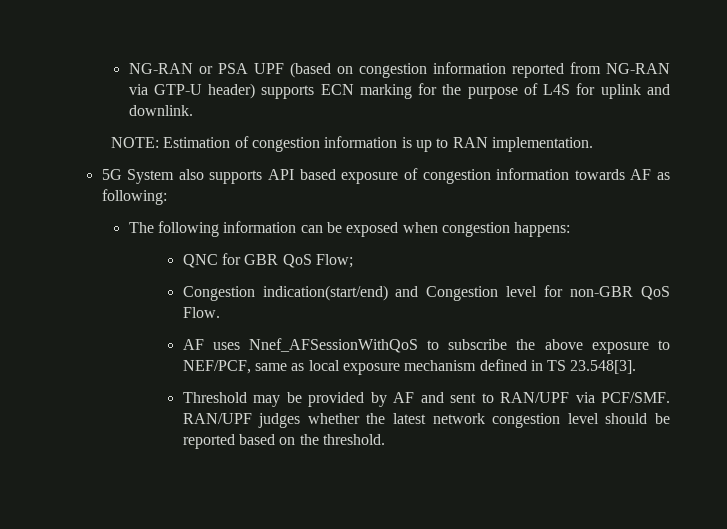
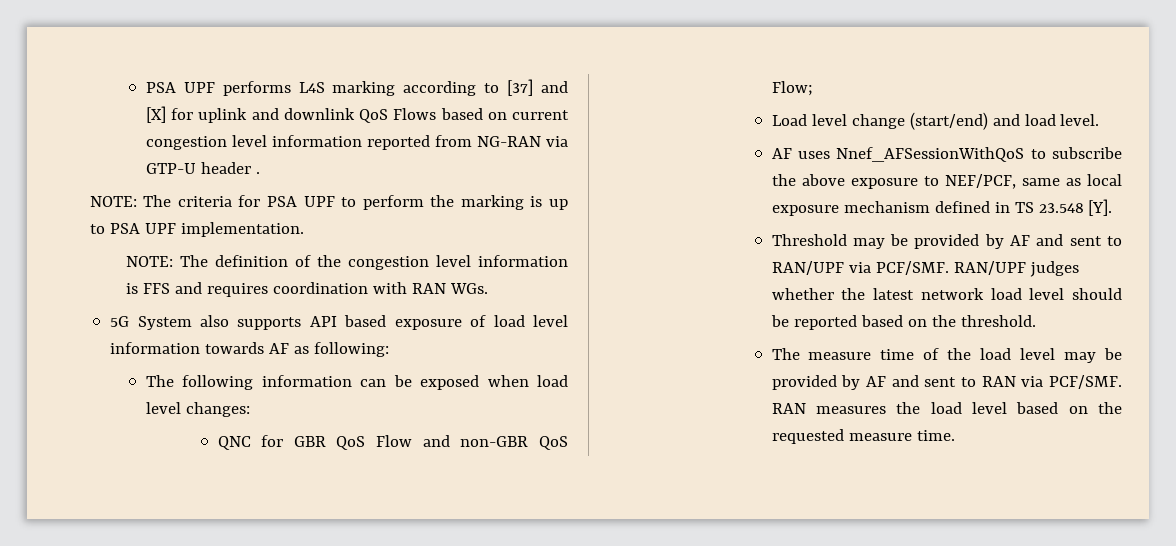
[128,62,427,78] NG-RAN or PSA UPF (based on congestion -> [145,79,568,96] [145,106,569,123] [145,135,267,150] PSA UPF performs L4S marking according to [37] and [X] for uplink and downlink QoS Flows based on current congestion level
[208,83,671,99] [128,105,193,116] [110,136,593,152] header) supports ECN marking for the purpose of L4S for uplink and downlink. // NOTE: Estimation of congestion information is up to RAN implementation. -> [200,162,260,174] [89,195,568,210] [89,222,304,237] [125,255,568,270] [125,282,488,297] header . // NOTE: The criteria for PSA UPF to perform the marking is up to PSA UPF implementation. // NOTE: The definition of the congestion level information is FFS and requires coordination with RAN WGs.
[422,169,491,184] congestion -> [493,315,568,327] load level
[441,222,571,237] congestion happens: -> [536,375,568,387] [145,402,250,417] load level changes:
[315,254,353,268] [182,285,670,301] [182,307,220,318] Flow; // Congestion indication(start/end) and Congestion level for non-GBR QoS Flow. -> [376,435,568,450] [771,81,813,96] [771,112,1100,130] Flow and non-GBR QoS Flow; // Load level change (start/end) and load level.
[570,360,637,374] 23.548[3]. -> [1038,199,1113,216] 23.548 [Y].
[492,413,561,428] congestion -> [990,288,1022,300] load
(385, 439) none -> [771,348,1122,363] [771,375,1122,390] [771,402,1122,414] [771,429,955,444] // The measure time of the load level may be provided by AF and sent to RAN via PCF/SMF. RAN measures the load level based on the requested measure time.

